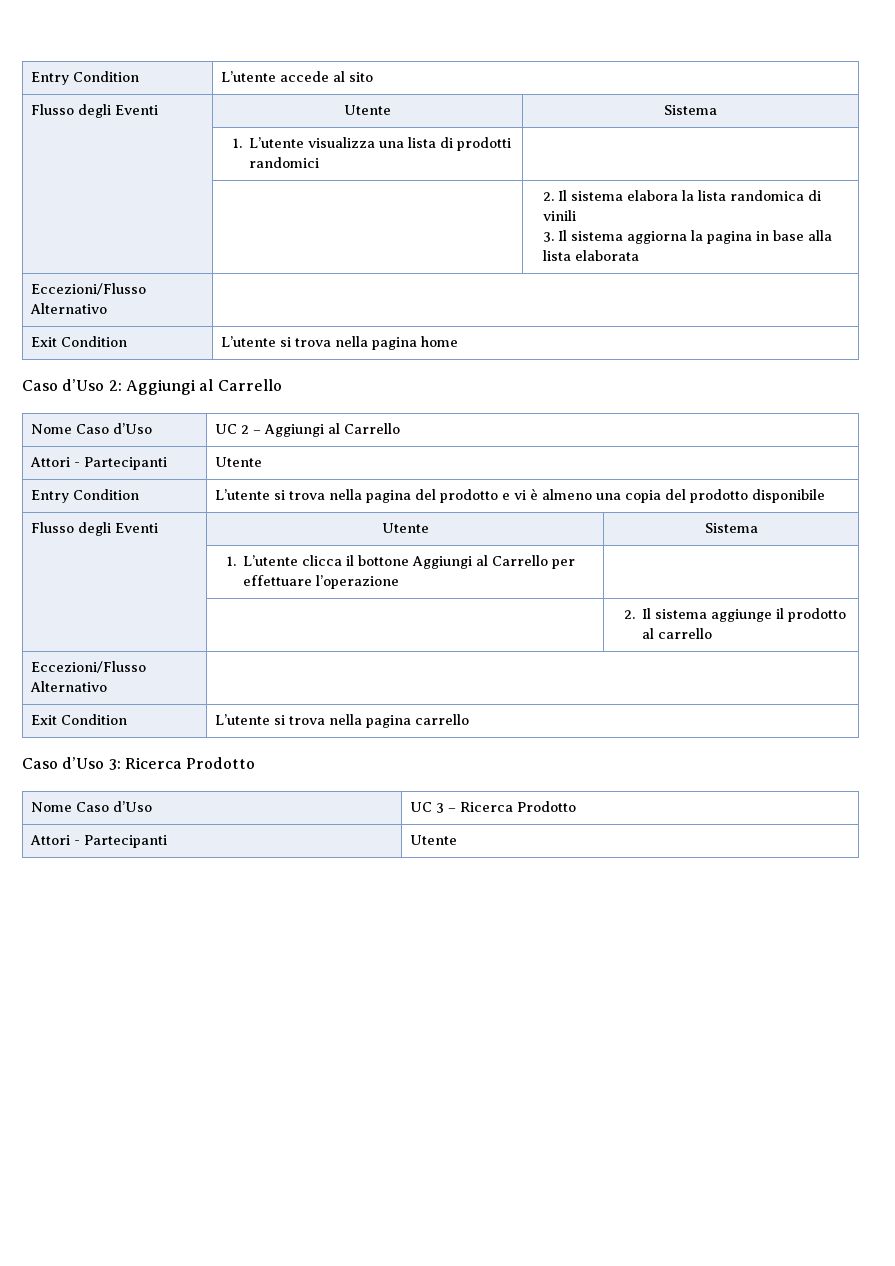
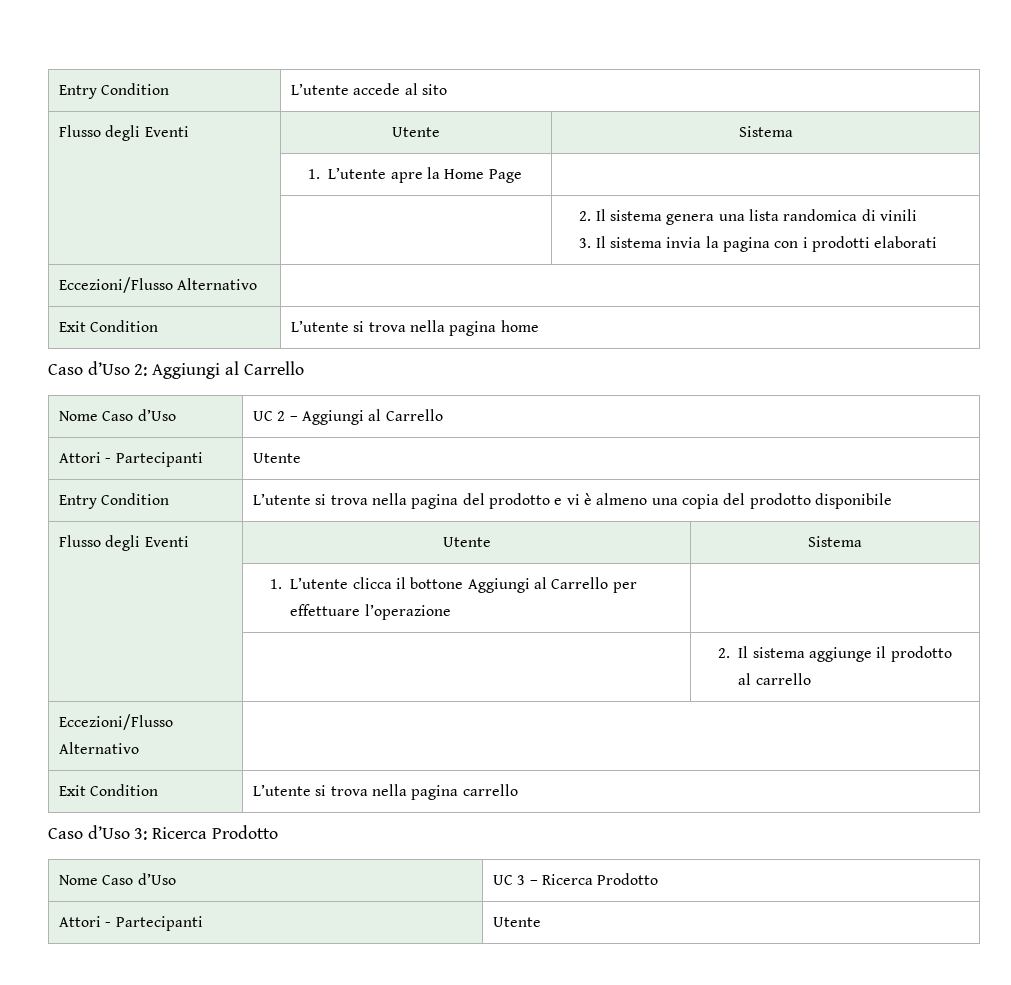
[308,137,512,151] [249,157,320,168] [542,190,694,201] visualizza una lista di prodotti randomici | // | | 2. Il sistema elabora la -> [390,167,522,183] [579,209,745,225] apre la Home Page | // | | 2. Il sistema genera una
[626,231,687,244] aggiorna -> [666,237,702,248] invia
[755,230,832,241] [542,250,639,261] in base alla lista elaborata -> [774,236,938,252] con i prodotti elaborati

